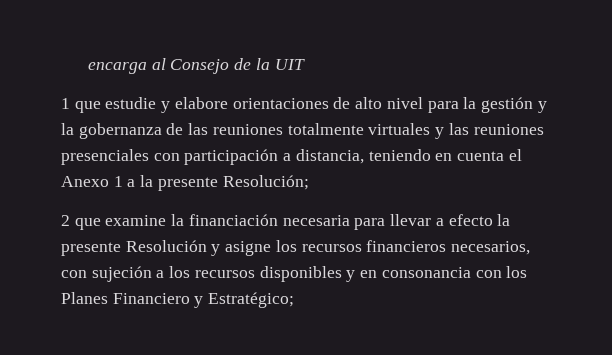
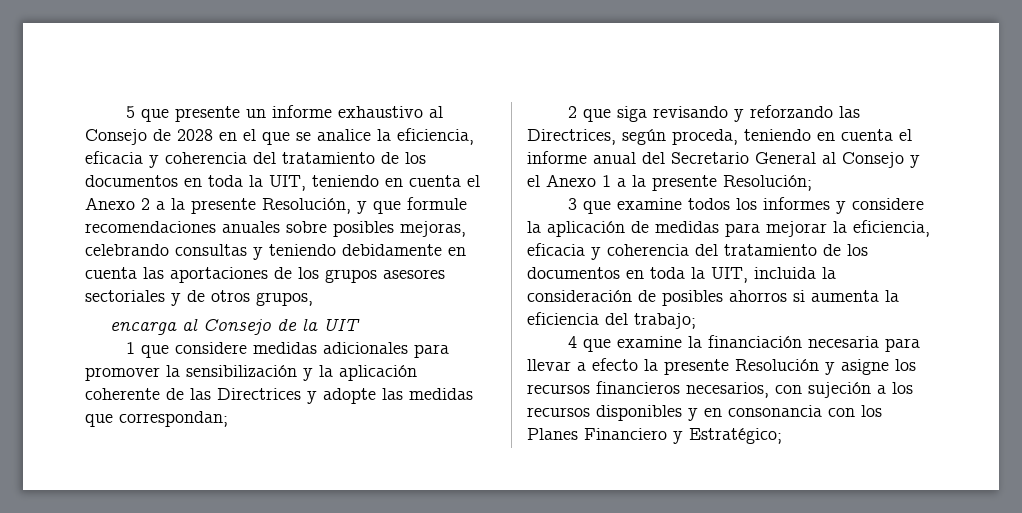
(87, 68) none -> [126,105,444,122] [85,128,474,145] [85,151,426,168] [85,175,480,191] [85,197,467,214] [85,221,466,237] [85,244,466,260] [85,267,445,283] [85,290,313,306] 5 que presente un informe exhaustivo al Consejo de 2028 en el que se analice la eficiencia, eficacia y coherencia del tratamiento de los documentos en toda la UIT, teniendo en cuenta el Anexo 2 a la presente Resolución, y que formule recomendaciones anuales sobre posibles mejoras, celebrando consultas y teniendo debidamente en cuenta las aportaciones de los grupos asesores sectoriales y de otros grupos, //
[105,97,547,113] [61,123,544,139] [61,149,505,165] estudie y elabore orientaciones de alto nivel para la gestión y la gobernanza de las reuniones totalmente virtuales y las reuniones presenciales con participación a distancia, teniendo en cuenta -> [175,342,450,358] [85,365,417,381] [85,388,473,404] [85,411,228,427] [568,105,861,122] [527,129,912,145] [527,151,920,168] considere medidas adicionales para promover la sensibilización y la aplicación coherente de las Directrices y adopte las medidas que correspondan; // 2 que siga revisando y reforzando las Directrices, según proceda, teniendo en cuenta el informe anual del Secretario General al Consejo y
[61,215,70,226] 2 -> [568,197,925,214] [527,220,930,237] [527,243,868,260] [527,267,836,283] [527,290,899,306] [527,312,696,329] [568,336,578,348] 3 que examine todos los informes y considere la aplicación de medidas para mejorar la eficiencia, eficacia y coherencia del tratamiento de los documentos en toda la UIT, incluida la consideración de posibles ahorros si aumenta la eficiencia del trabajo; // 4

